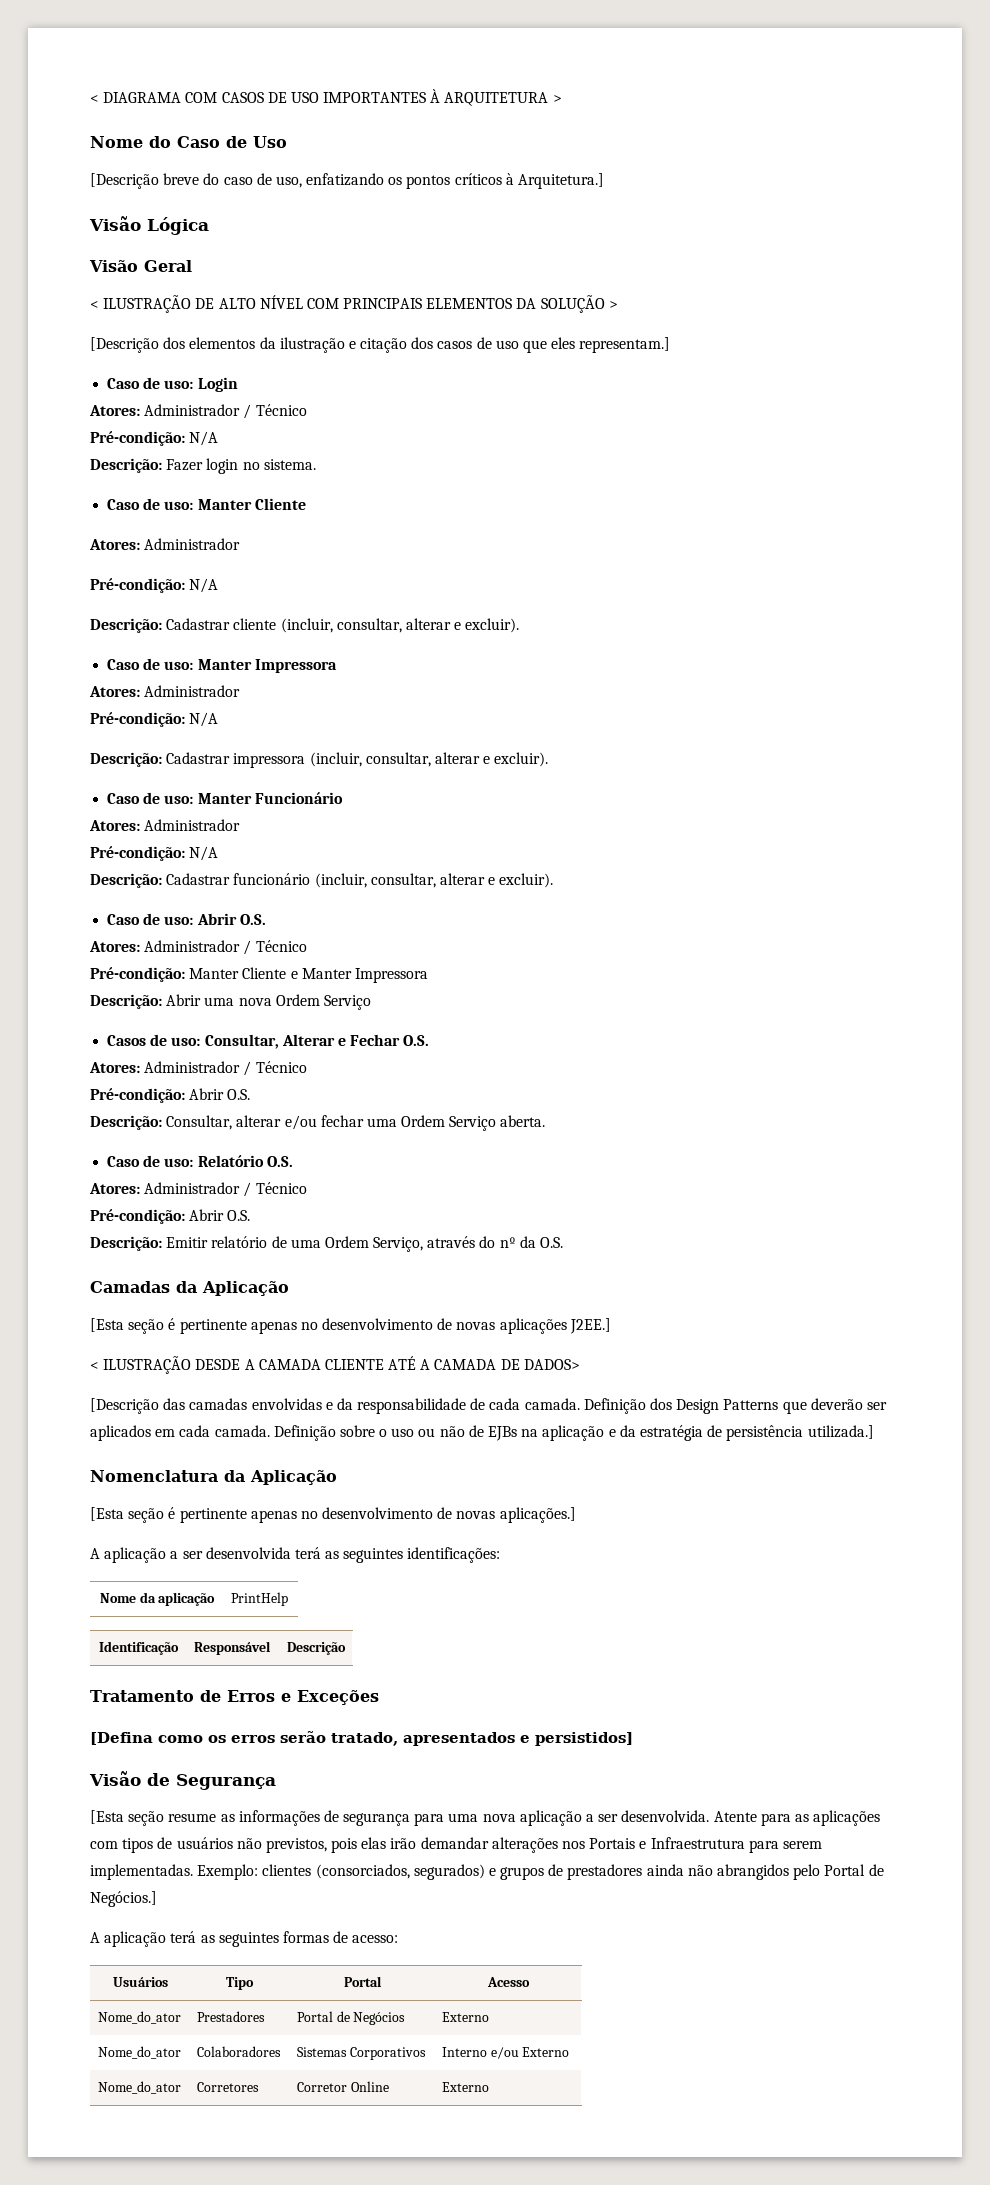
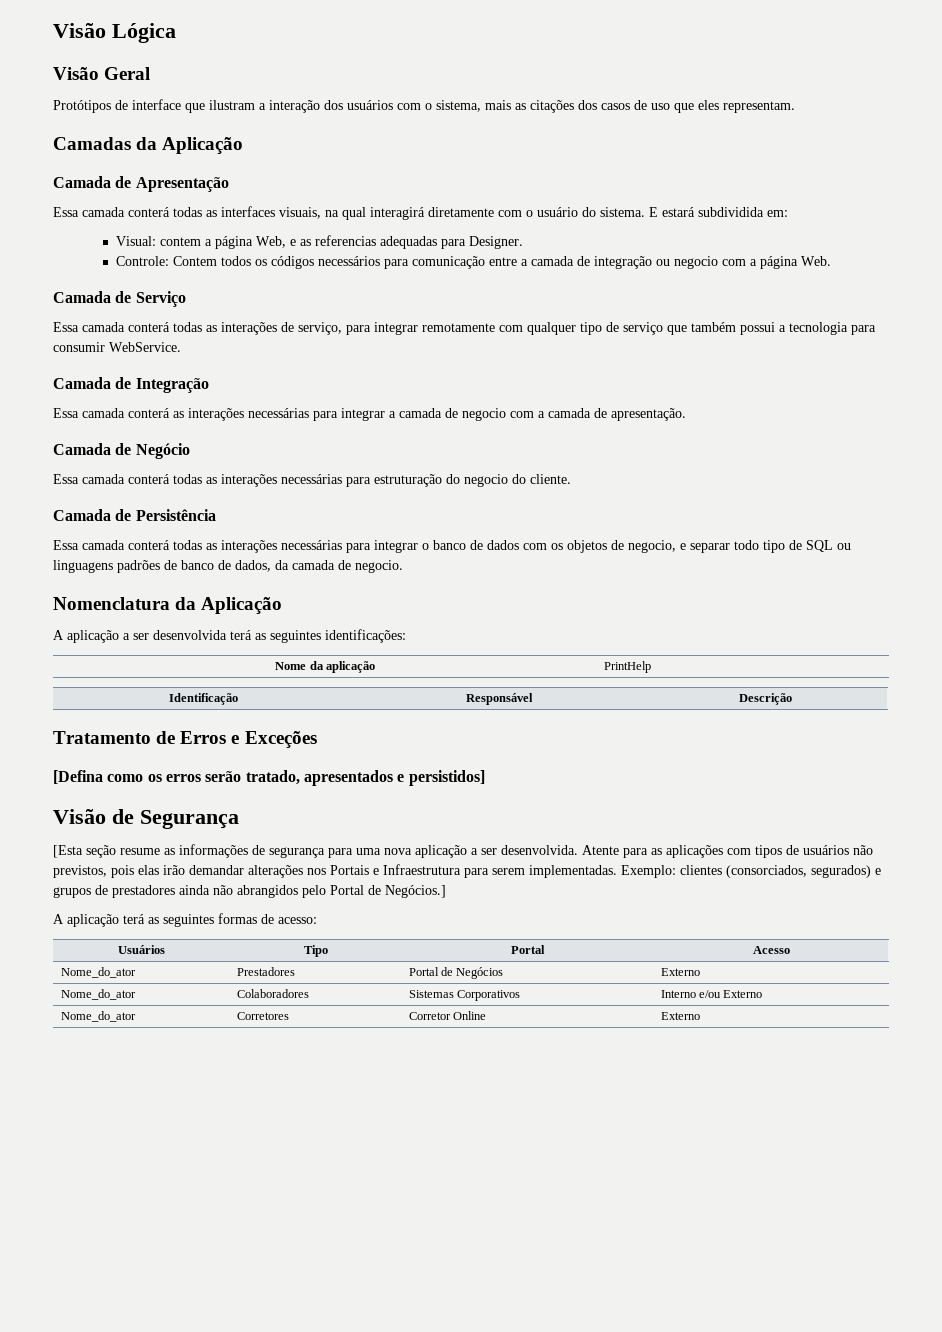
[90,89,562,106] [90,136,287,148] [90,173,605,189] [89,216,209,235] [89,260,192,272] [90,295,618,313] [90,337,408,353] < DIAGRAMA COM CASOS DE USO IMPORTANTES À ARQUITETURA > // Nome do Caso de Uso // [Descrição breve do caso de uso, enfatizando os pontos críticos à Arquitetura.] // Visão Lógica // Visão Geral // < ILUSTRAÇÃO DE ALTO NÍVEL COM PRINCIPAIS ELEMENTOS DA SOLUÇÃO > // [Descrição dos elementos da ilustração e citação -> [53,23,176,43] [53,67,151,80] [53,99,574,113] Visão Lógica // Visão Geral // Protótipos de interface que ilustram a interação dos usuários com o sistema, mais as citações
[579,337,671,353] [107,377,238,392] [89,404,307,419] [90,431,219,446] [90,458,316,474] [107,498,306,510] [89,538,241,550] [90,578,219,593] [90,618,520,633] [107,658,337,673] [89,685,241,697] [90,712,219,727] [90,752,549,768] [107,792,343,804] [89,819,241,831] [90,846,219,861] [90,873,554,888] [107,913,266,925] [89,940,307,955] [90,967,428,983] [90,994,371,1010] [107,1034,430,1049] [89,1061,307,1076] [90,1088,251,1103] [90,1115,546,1131] [107,1155,293,1167] [89,1182,307,1197] [90,1209,251,1224] [90,1236,564,1252] [90,1281,289,1296] [90,1318,611,1334] [90,1356,580,1374] [90,1398,887,1414] [90,1425,874,1441] [90,1470,337,1485] [90,1507,576,1523] representam.] // Caso de uso: Login // Atores: Administrador / Técnico // Pré-condição: N/A // Descrição: Fazer login no sistema. // Caso de uso: Manter Cliente // Atores: Administrador // Pré-condição: N/A // Descrição: Cadastrar cliente (incluir, consultar, alterar e excluir). // Caso de uso: Manter Impressora // Atores: Administrador // Pré-condição: N/A // Descrição: Cadastrar impressora (incluir, consultar, alterar e excluir). // Caso de uso: Manter Funcionário // Atores: Administrador // Pré-condição: N/A // Descrição: Cadastrar funcionário (incluir, consultar, alterar e excluir). // Caso de uso: Abrir O.S. // Atores: Administrador / Técnico // Pré-condição: Manter Cliente e Manter Impressora // Descrição: Abrir uma nova Ordem Serviço // Casos de uso: Consultar, Alterar e Fechar O.S. // Atores: Administrador / Técnico // Pré-condição: Abrir O.S. // Descrição: Consultar, alterar e/ou fechar uma Ordem Serviço aberta. // Caso de uso: Relatório O.S. // Atores: Administrador / Técnico // Pré-condição: Abrir O.S. // Descrição: Emitir relatório de uma Ordem Serviço, através do nº da O.S. // Camadas da Aplicação // [Esta seção é pertinente apenas no desenvolvimento de novas aplicações J2EE.] // < ILUSTRAÇÃO DESDE A CAMADA CLIENTE ATÉ A CAMADA DE DADOS> // [Descrição das camadas envolvidas e da responsabilidade de cada camada. Definição dos Design Patterns que deverão ser aplicados em cada camada. Definição sobre o uso ou não de EJBs na aplicação e da estratégia de persistência utilizada.] // Nomenclatura da Aplicação // [Esta seção é pertinente apenas no desenvolvimento de novas aplicações.] -> [723,101,795,113] [53,137,244,154] [53,176,229,192] [53,206,788,220] [115,235,523,249] [115,256,831,269] [53,291,186,307] [53,322,876,335] [53,342,181,352] [53,377,209,393] [53,408,686,421] [53,443,190,459] [53,474,571,487] [53,509,216,521] [53,540,851,553] [53,560,403,573] [53,597,283,614] representam. // Camadas da Aplicação // Camada de Apresentação // Essa camada conterá todas as interfaces visuais, na qual interagirá diretamente com o usuário do sistema. E estará subdividida em: // Visual: contem a página Web, e as referencias adequadas para Designer. // Controle: Contem todos os códigos necessários para comunicação entre a camada de integração ou negocio com a página Web. // Camada de Serviço // Essa camada conterá todas as interações de serviço, para integrar remotamente com qualquer tipo de serviço que também possui a tecnologia para consumir WebService. // Camada de Integração // Essa camada conterá as interações necessárias para integrar a camada de negocio com a camada de apresentação. // Camada de Negócio // Essa camada conterá todas as interações necessárias para estruturação do negocio do cliente. // Camada de Persistência // Essa camada conterá todas as interações necessárias para integrar o banco de dados com os objetos de negocio, e separar todo tipo de SQL ou linguagens padrões de banco de dados, da camada de negocio. // Nomenclatura da Aplicação

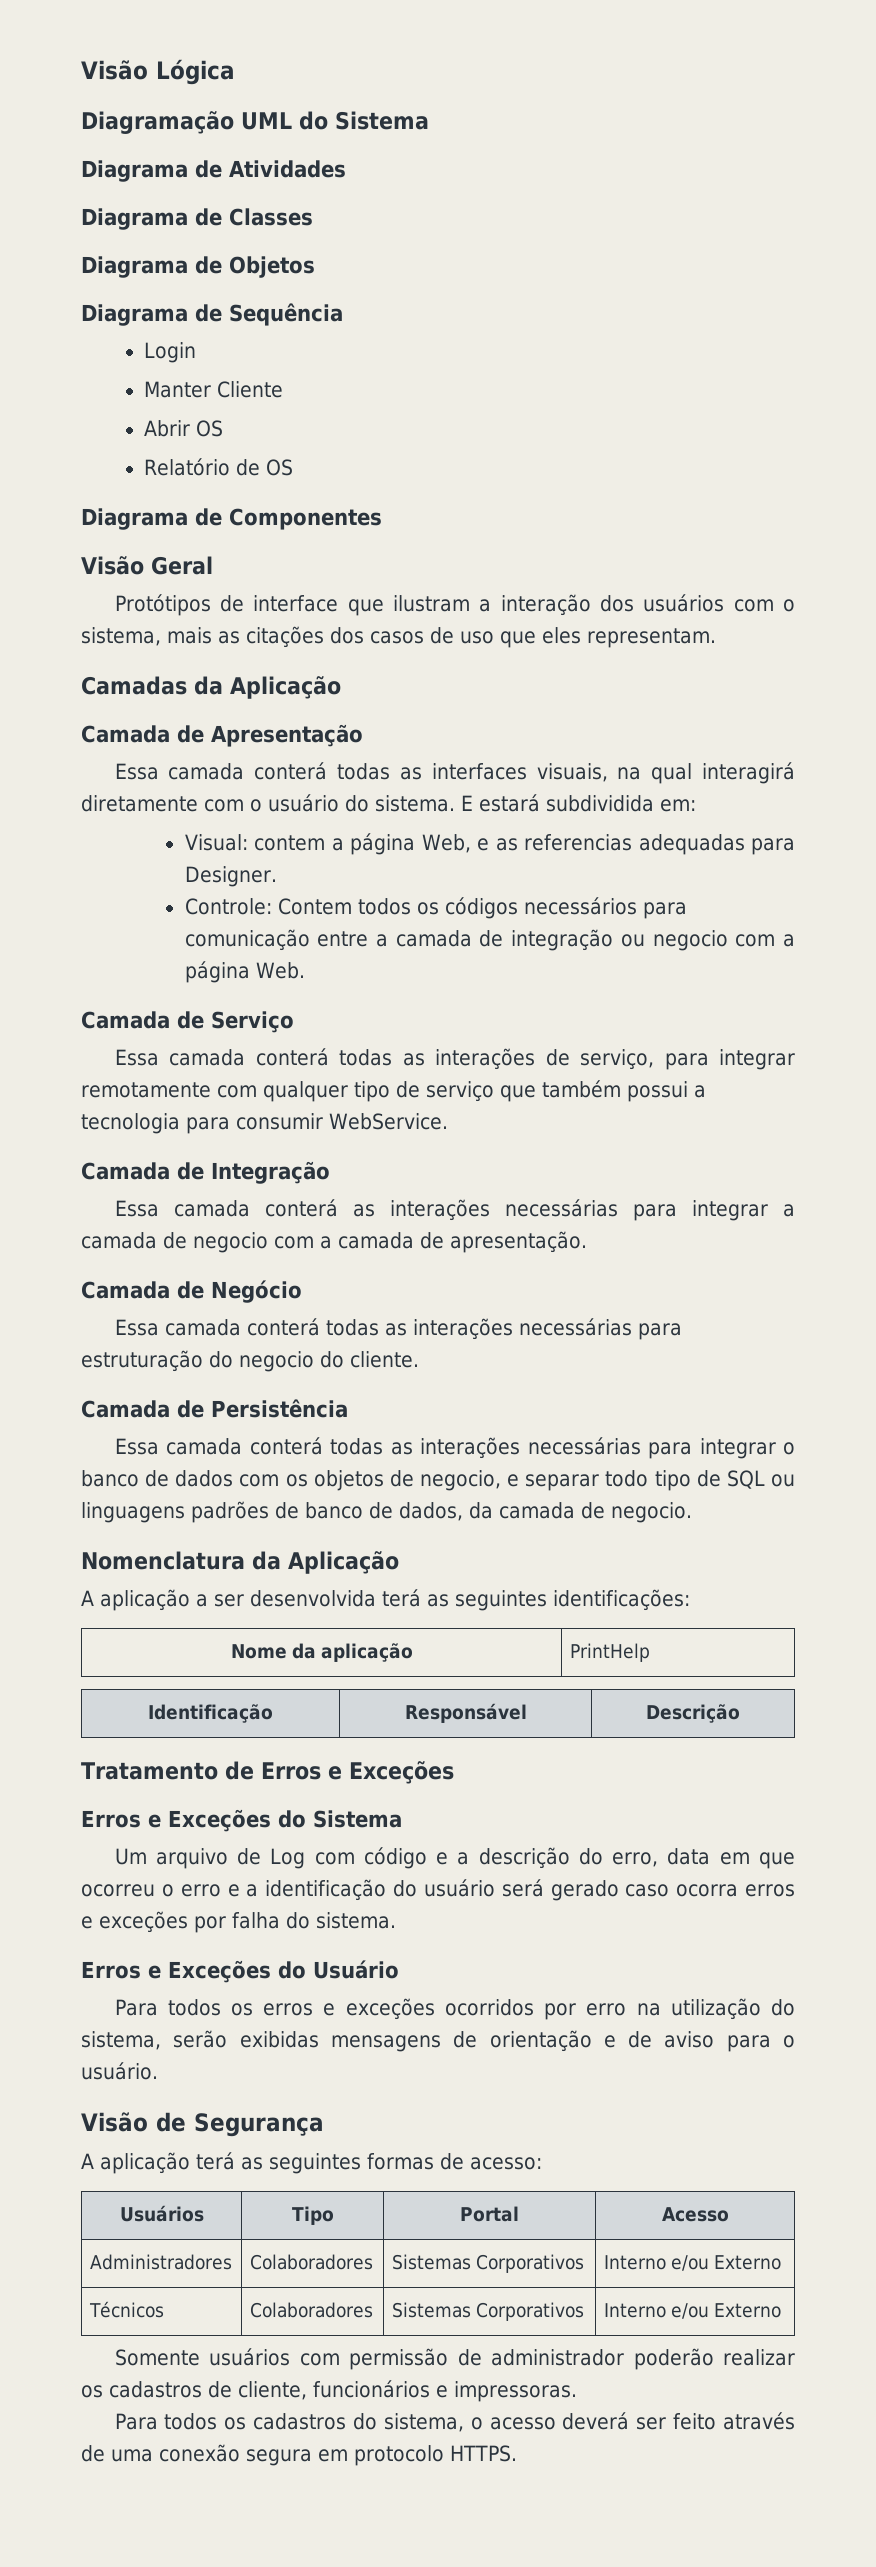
(176, 33) none -> [81,111,429,134] [81,160,346,182] [81,208,313,230] [81,256,315,278] [81,303,343,326] [144,342,197,363] [144,381,284,398] [144,420,224,437] [144,458,294,476] [81,508,382,530] // Diagramação UML do Sistema // Diagrama de Atividades // Diagrama de Classes // Diagrama de Objetos // Diagrama de Sequência // Login // Manter Cliente // Abrir OS // Relatório de OS // Diagrama de Componentes
[53,770,485,786] [53,809,239,829] [53,844,873,858] [53,864,881,878] [53,885,446,898] [Defina como os erros serão tratado, apresentados e persistidos] // Visão de Segurança // [Esta seção resume as informações de segurança para uma nova aplicação a ser desenvolvida. Atente para as aplicações com tipos de usuários não previstos, pois elas irão demandar alterações nos Portais e Infraestrutura para serem implementadas. Exemplo: clientes (consorciados, segurados) e grupos de prestadores ainda não abrangidos pelo Portal de Negócios.] -> [81,1809,402,1832] [114,1847,795,1869] [81,1879,796,1901] [81,1911,396,1933] [81,1960,399,1983] [114,1998,795,2020] [81,2030,795,2052] [81,2062,158,2080] [81,2112,324,2137] Erros e Exceções do Sistema // Um arquivo de Log com código e a descrição do erro, data em que ocorreu o erro e a identificação do usuário será gerado caso ocorra erros e exceções por falha do sistema. // Erros e Exceções do Usuário // Para todos os erros e exceções ocorridos por erro na utilização do sistema, serão exibidas mensagens de orientação e de aviso para o usuário. // Visão de Segurança
[60,967,136,978] [236,967,295,976] [408,967,504,979] [660,968,700,976] [60,989,136,1000] [236,989,309,998] [408,990,520,1001] [660,990,763,998] [60,1011,136,1022] [236,1012,289,1020] [408,1011,486,1020] [660,1012,700,1020] Nome_do_ator | Prestadores | Portal de Negócios | Externo // Nome_do_ator | Colaboradores | Sistemas Corporativos | Interno e/ou Externo // Nome_do_ator | Corretores | Corretor Online | Externo -> [89,2254,232,2270] [249,2254,373,2270] [391,2254,584,2273] [603,2255,781,2271] [88,2301,164,2318] [249,2302,373,2318] [391,2302,584,2321] [603,2303,781,2319] [114,2348,795,2370] [81,2380,577,2402] [114,2412,795,2432] [81,2444,517,2466] Administradores | Colaboradores | Sistemas Corporativos | Interno e/ou Externo // Técnicos | Colaboradores | Sistemas Corporativos | Interno e/ou Externo // Somente usuários com permissão de administrador poderão realizar os cadastros de cliente, funcionários e impressoras. // Para todos os cadastros do sistema, o acesso deverá ser feito através de uma conexão segura em protocolo HTTPS.

